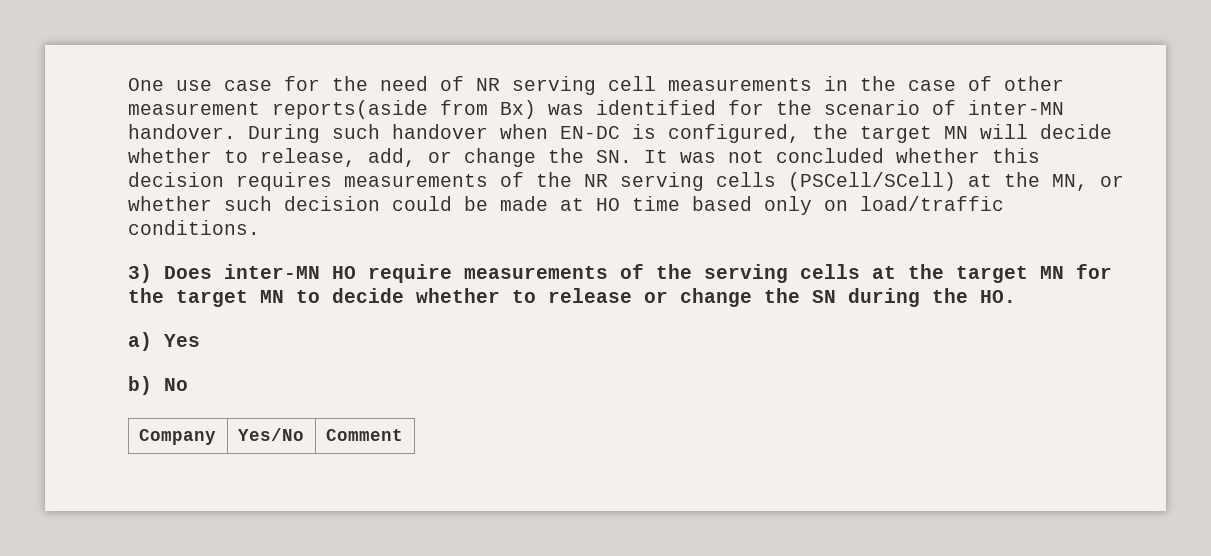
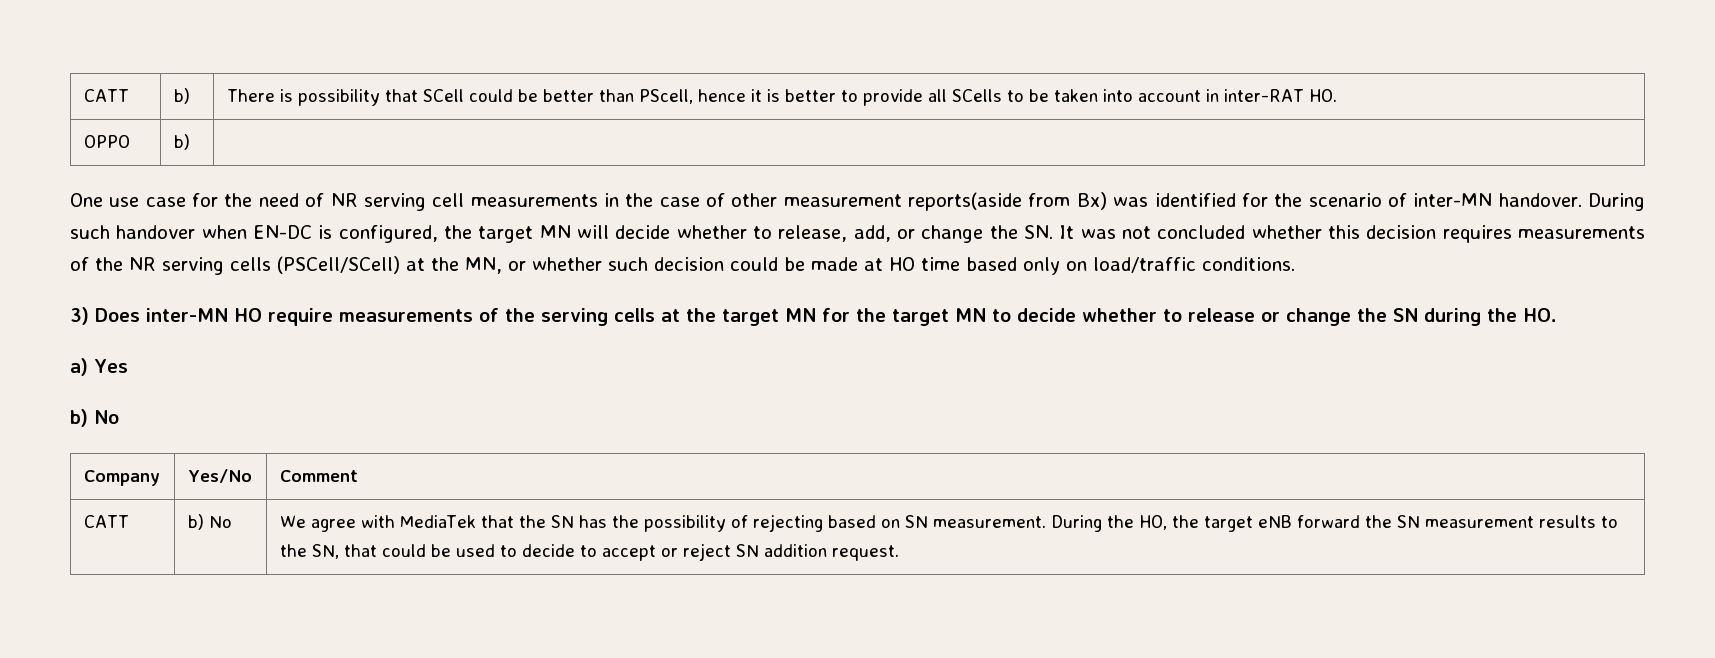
(128, 84) none -> [83,89,129,102] [173,88,190,104] [226,89,1337,106] [83,135,130,148] [173,134,190,150] CATT | b) | There is possibility that SCell could be better than PScell, hence it is better to provide all SCells to be taken into account in inter-RAT HO. // OPPO | b) | //
(403, 435) none -> [83,515,129,528] [187,514,232,530] [279,514,1619,532] [279,543,899,561] // CATT | b) No | We agree with MediaTek that the SN has the possibility of rejecting based on SN measurement. During the HO, the target eNB forward the SN measurement results to the SN, that could be used to decide to accept or reject SN addition request.

